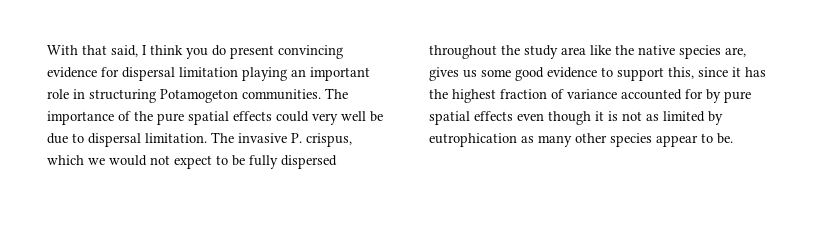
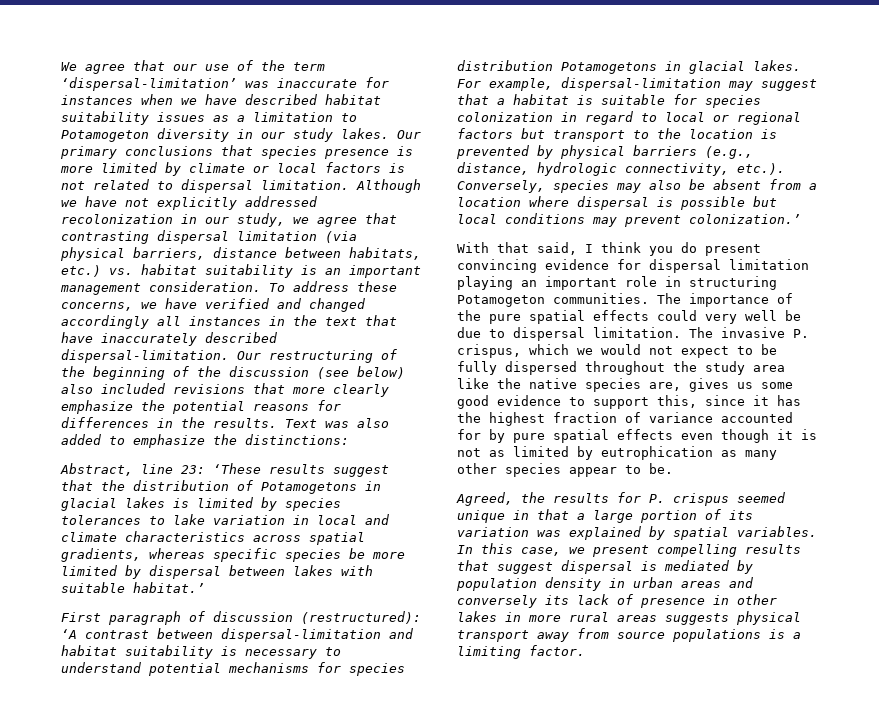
(47, 50) none -> [61,60,325,74] [61,77,389,91] [61,94,381,105] [61,111,357,125] [61,128,421,142] [60,145,413,159] [60,162,405,176] [61,179,421,193] [61,196,317,210] [61,213,397,227] [61,230,357,244] [60,247,421,261] [61,264,421,278] [60,281,397,295] [61,298,365,312] [61,315,397,329] [61,332,277,346] [61,349,397,363] [61,366,405,380] [61,383,389,397] [61,400,341,414] [61,417,389,428] [61,434,349,448] [60,463,389,477] [61,480,381,494] [61,497,341,511] [61,514,389,525] [61,531,365,545] [61,548,405,562] [61,565,373,579] [61,582,205,593] [61,611,421,625] [61,628,413,642] [61,645,341,659] [61,662,405,676] [457,60,801,74] [457,77,817,91] [457,94,761,108] [457,111,801,125] [457,128,777,142] [456,145,753,159] [457,162,785,176] [457,179,817,193] [457,196,777,210] [457,213,801,227] We agree that our use of the term ‘dispersal-limitation’ was inaccurate for instances when we have described habitat suitability issues as a limitation to Potamogeton diversity in our study lakes. Our primary conclusions that species presence is more limited by climate or local factors is not related to dispersal limitation. Although we have not explicitly addressed recolonization in our study, we agree that contrasting dispersal limitation (via physical barriers, distance between habitats, etc.) vs. habitat suitability is an important management consideration. To address these concerns, we have verified and changed accordingly all instances in the text that have inaccurately described dispersal-limitation. Our restructuring of the beginning of the discussion (see below) also included revisions that more clearly emphasize the potential reasons for differences in the results. Text was also added to emphasize the distinctions: // Abstract, line 23: ‘These results suggest that the distribution of Potamogetons in glacial lakes is limited by species tolerances to lake variation in local and climate characteristics across spatial gradients, whereas specific species be more limited by dispersal between lakes with suitable habitat.’ // First paragraph of discussion (restructured): ‘A contrast between dispersal-limitation and habitat suitability is necessary to understand potential mechanisms for species distribution Potamogetons in glacial lakes. For example, dispersal-limitation may suggest that a habitat is suitable for species colonization in regard to local or regional factors but transport to the location is prevented by physical barriers (e.g., distance, hydrologic connectivity, etc.). Conversely, species may also be absent from a location where dispersal is possible but local conditions may prevent colonization.’ //
(733, 138) none -> [456,492,785,506] [457,509,753,523] [457,526,817,540] [457,543,801,557] [457,560,753,574] [456,577,753,591] [457,594,777,608] [457,611,801,625] [457,628,801,642] [457,645,585,659] // Agreed, the results for P. crispus seemed unique in that a large portion of its variation was explained by spatial variables. In this case, we present compelling results that suggest dispersal is mediated by population density in urban areas and conversely its lack of presence in other lakes in more rural areas suggests physical transport away from source populations is a limiting factor.

